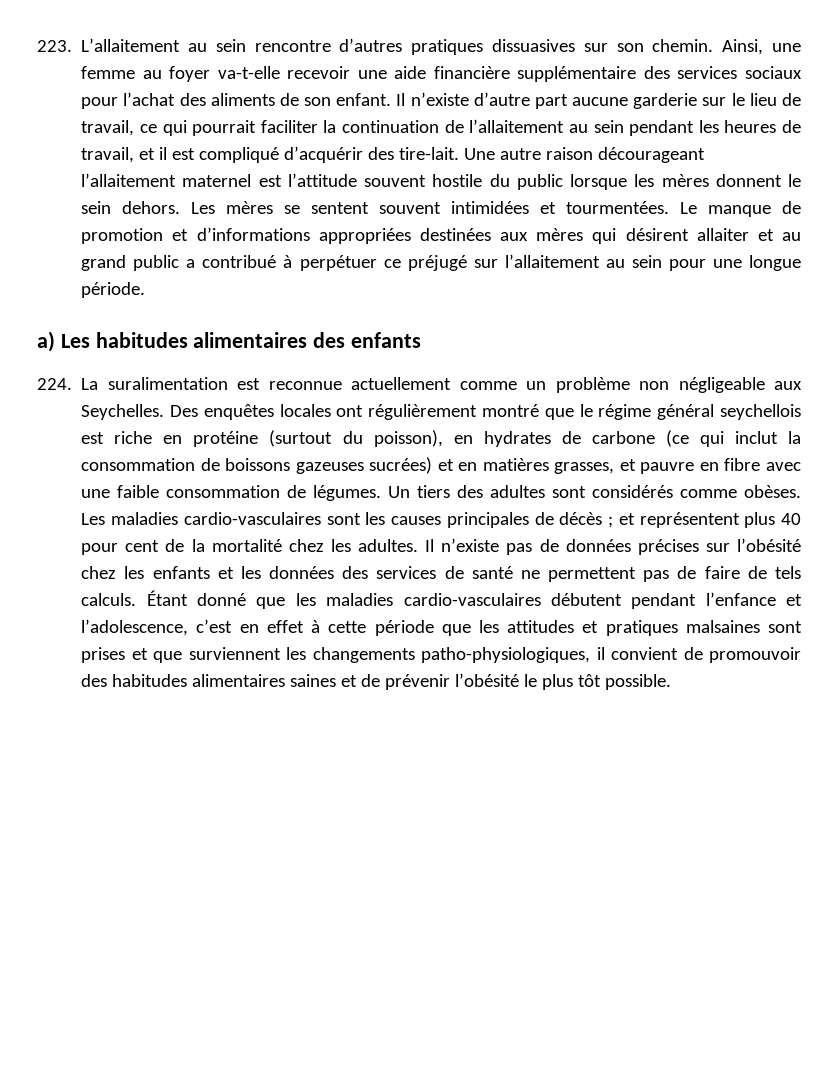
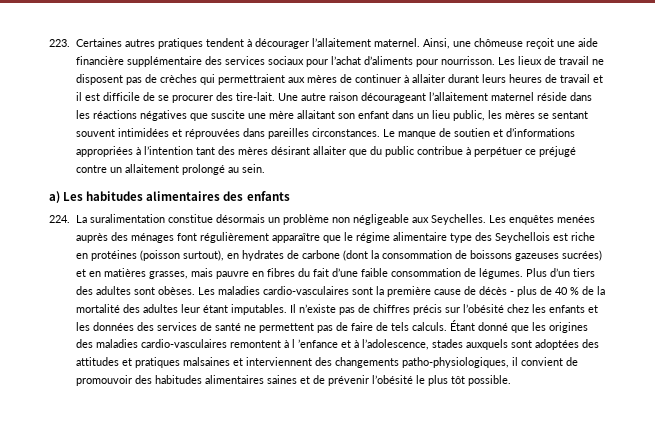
[81,38,801,55] [81,66,351,82] L’allaitement au sein rencontre d’autres pratiques dissuasives sur son chemin. Ainsi, une femme au foyer va-t-elle recevoir -> [75,38,554,49] Certaines autres pratiques tendent à décourager l’allaitement maternel. Ainsi, une chômeuse reçoit
[179,92,801,109] [81,119,719,136] des aliments de son enfant. Il n’existe d’autre part aucune garderie sur le lieu de travail, ce qui pourrait faciliter la continuation de l’allaitement au sein pendant les -> [363,56,604,67] [75,74,506,85] d’aliments pour nourrisson. Les lieux de travail ne disposent pas de crèches qui permettraient aux mères de continuer à allaiter durant leurs
[81,147,135,163] travail, -> [559,74,590,83] travail
[199,146,364,163] compliqué d’acquérir -> [102,92,213,103] difficile de se procurer
[258,173,801,190] [81,201,670,214] est l’attitude souvent hostile du public lorsque les mères donnent le sein dehors. Les mères se sentent souvent intimidées et tourmentées. -> [536,92,592,101] [75,110,588,121] [75,128,380,139] réside dans les réactions négatives que suscite une mère allaitant son enfant dans un lieu public, les mères se sentant souvent intimidées et réprouvées dans pareilles circonstances.
[81,228,164,244] promotion -> [453,128,490,137] soutien
[419,228,801,244] [81,254,802,271] [81,282,146,298] destinées aux mères qui désirent allaiter et au grand public a contribué à perpétuer ce préjugé sur l’allaitement au sein pour une longue période. -> [135,146,576,157] [75,164,265,175] à l’intention tant des mères désirant allaiter que du public contribue à perpétuer ce préjugé contre un allaitement prolongé au sein.
[237,377,517,390] est reconnue actuellement comme -> [167,214,265,223] constitue désormais
[170,404,801,420] [81,430,443,447] Des enquêtes locales ont régulièrement montré que le régime général seychellois est riche en protéine (surtout du poisson), -> [488,215,595,225] [75,232,595,243] [75,250,224,261] Les enquêtes menées auprès des ménages font régulièrement apparaître que le régime alimentaire type des Seychellois est riche en protéines (poisson surtout),
[665,430,778,447] (ce qui inclut -> [342,250,368,261] (dont
[619,459,636,471] et -> [190,268,213,277] mais
[724,458,801,471] [81,489,111,498] fibre avec une -> [266,268,358,277] fibres du fait d’une
[388,486,411,498] Un -> [525,268,570,277] Plus d’un
[592,485,738,498] considérés comme -> (155, 291) none
[365,512,801,528] [81,539,419,555] les causes principales de décès ; et représentent plus 40 pour cent de la mortalité chez les adultes. -> [375,286,605,297] [75,304,287,315] la première cause de décès - plus de 40 % de la mortalité des adultes leur étant imputables.
[565,539,699,555] données précises -> [372,304,442,315] chiffres précis
[326,592,802,609] [81,619,802,636] [81,647,307,663] maladies cardio-vasculaires débutent pendant l’enfance et l’adolescence, c’est en effet à cette période que les attitudes et pratiques malsaines sont prises et que surviennent les -> [548,322,588,333] [75,339,599,350] [75,357,332,368] origines des maladies cardio-vasculaires remontent à l ’enfance et à l’adolescence, stades auxquels sont adoptées des attitudes et pratiques malsaines et interviennent des

